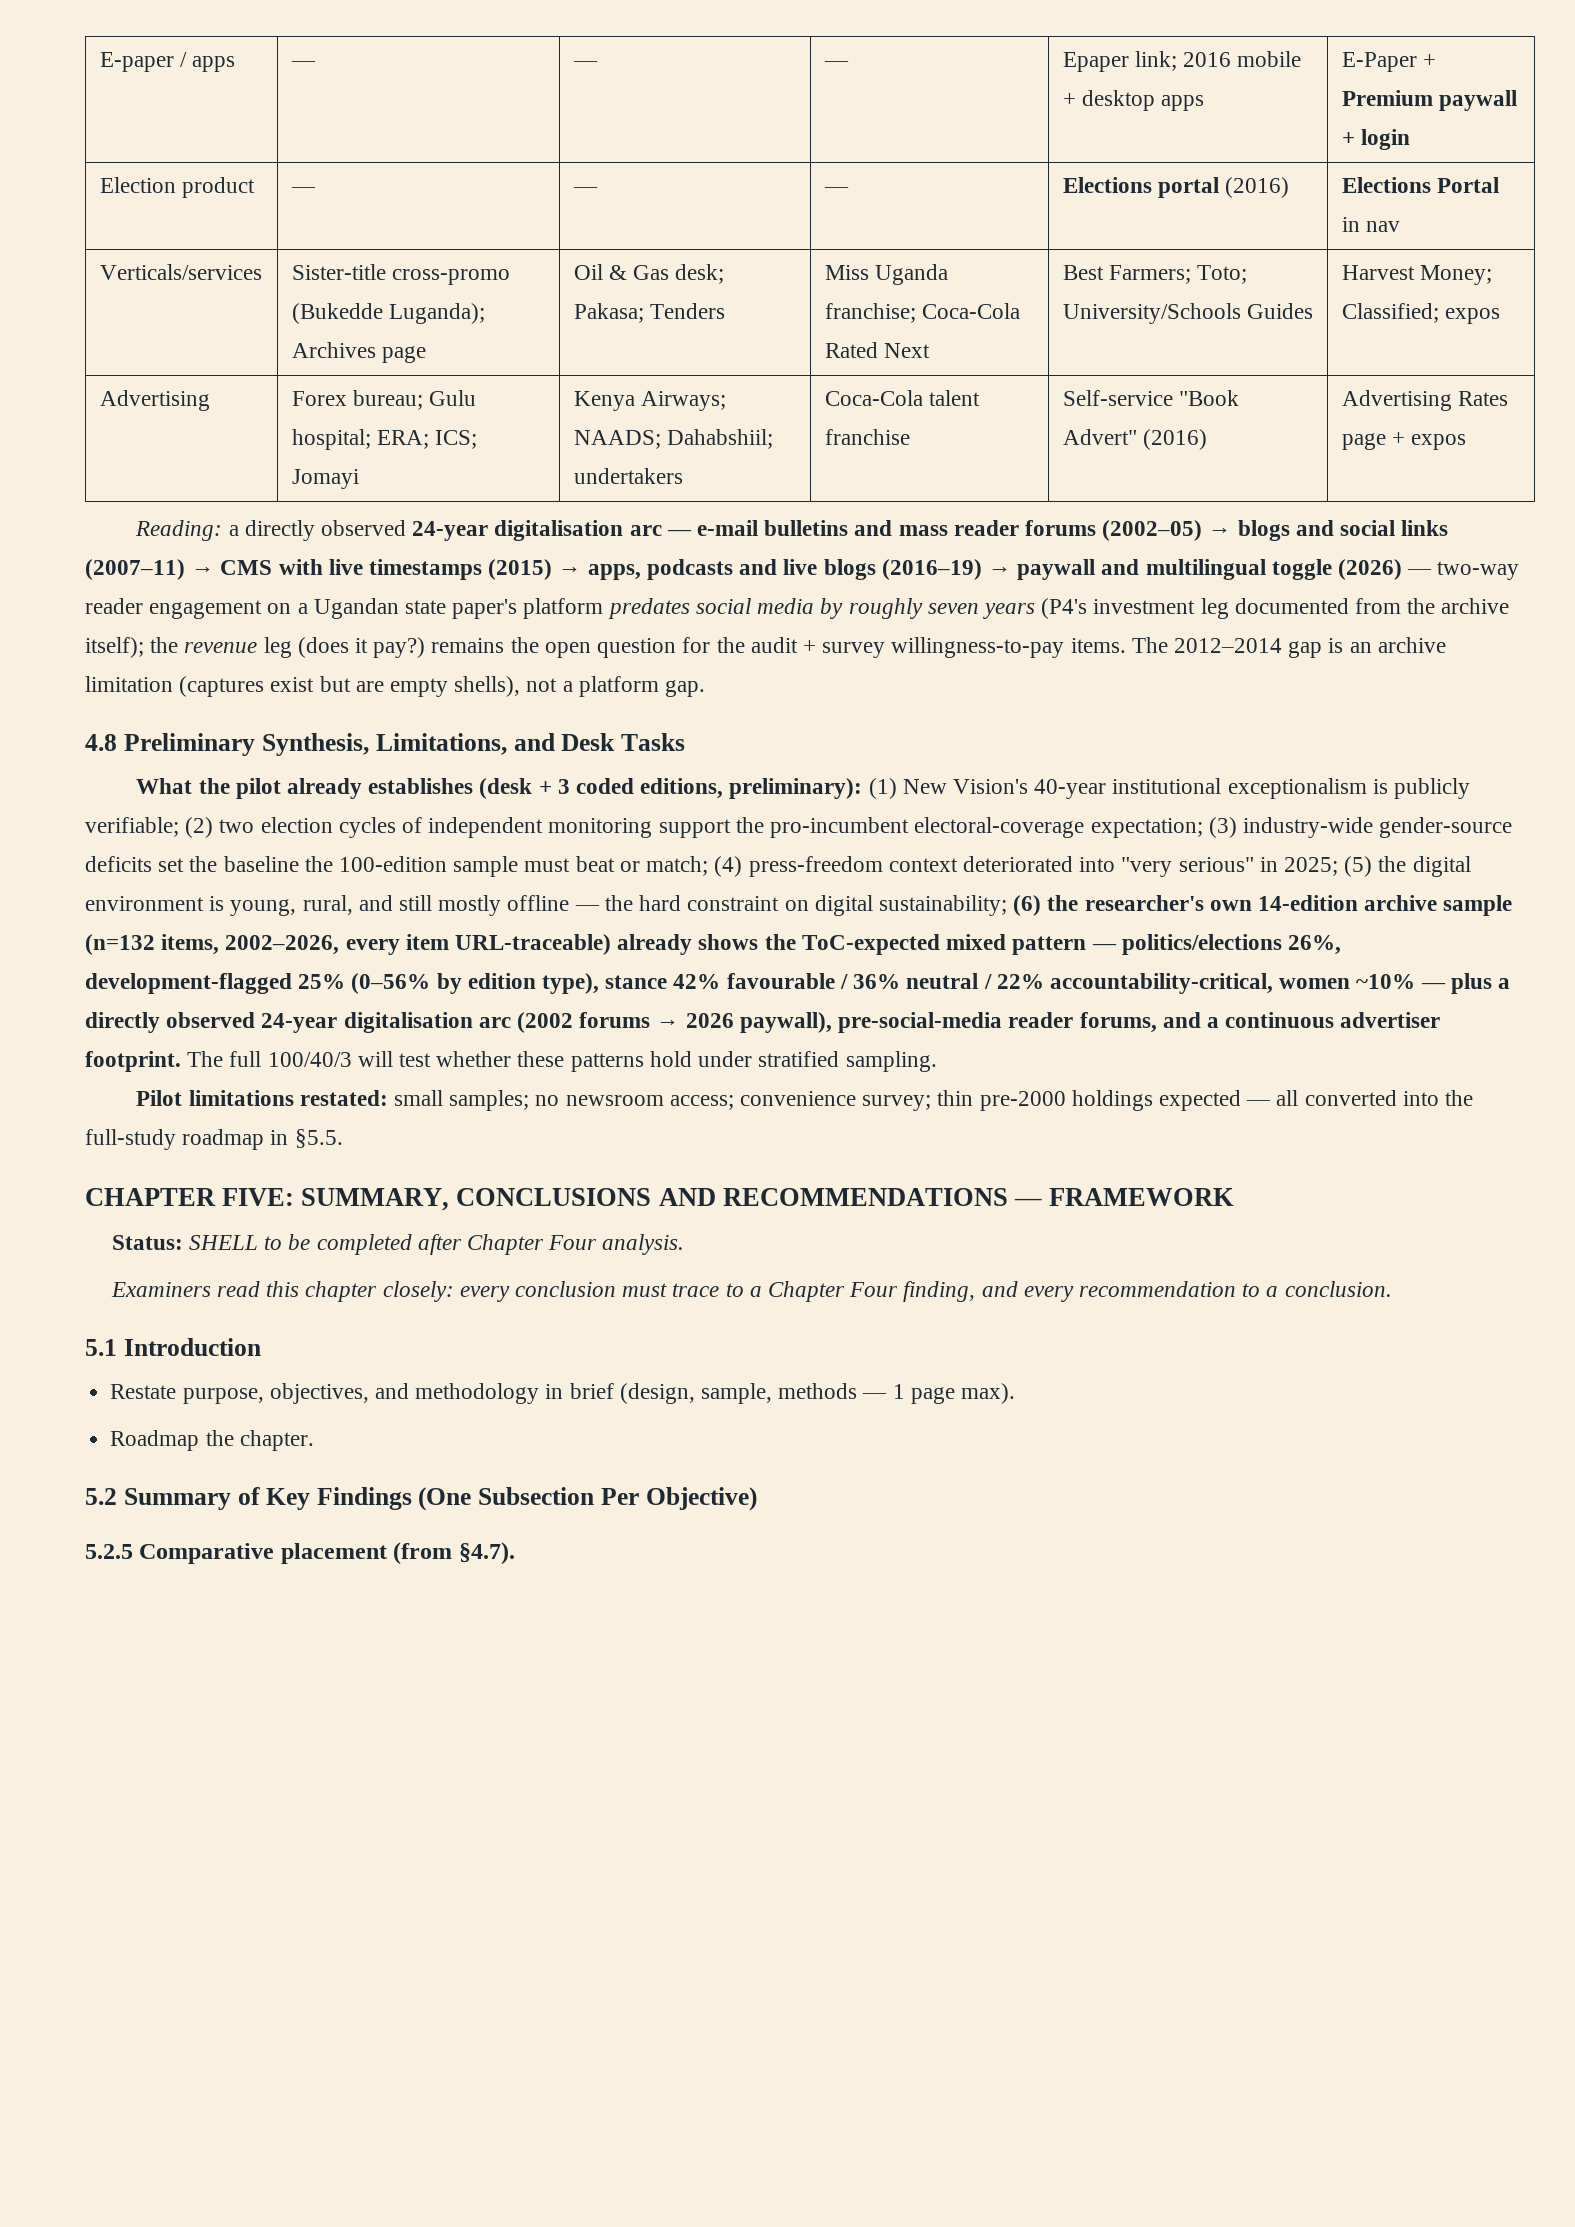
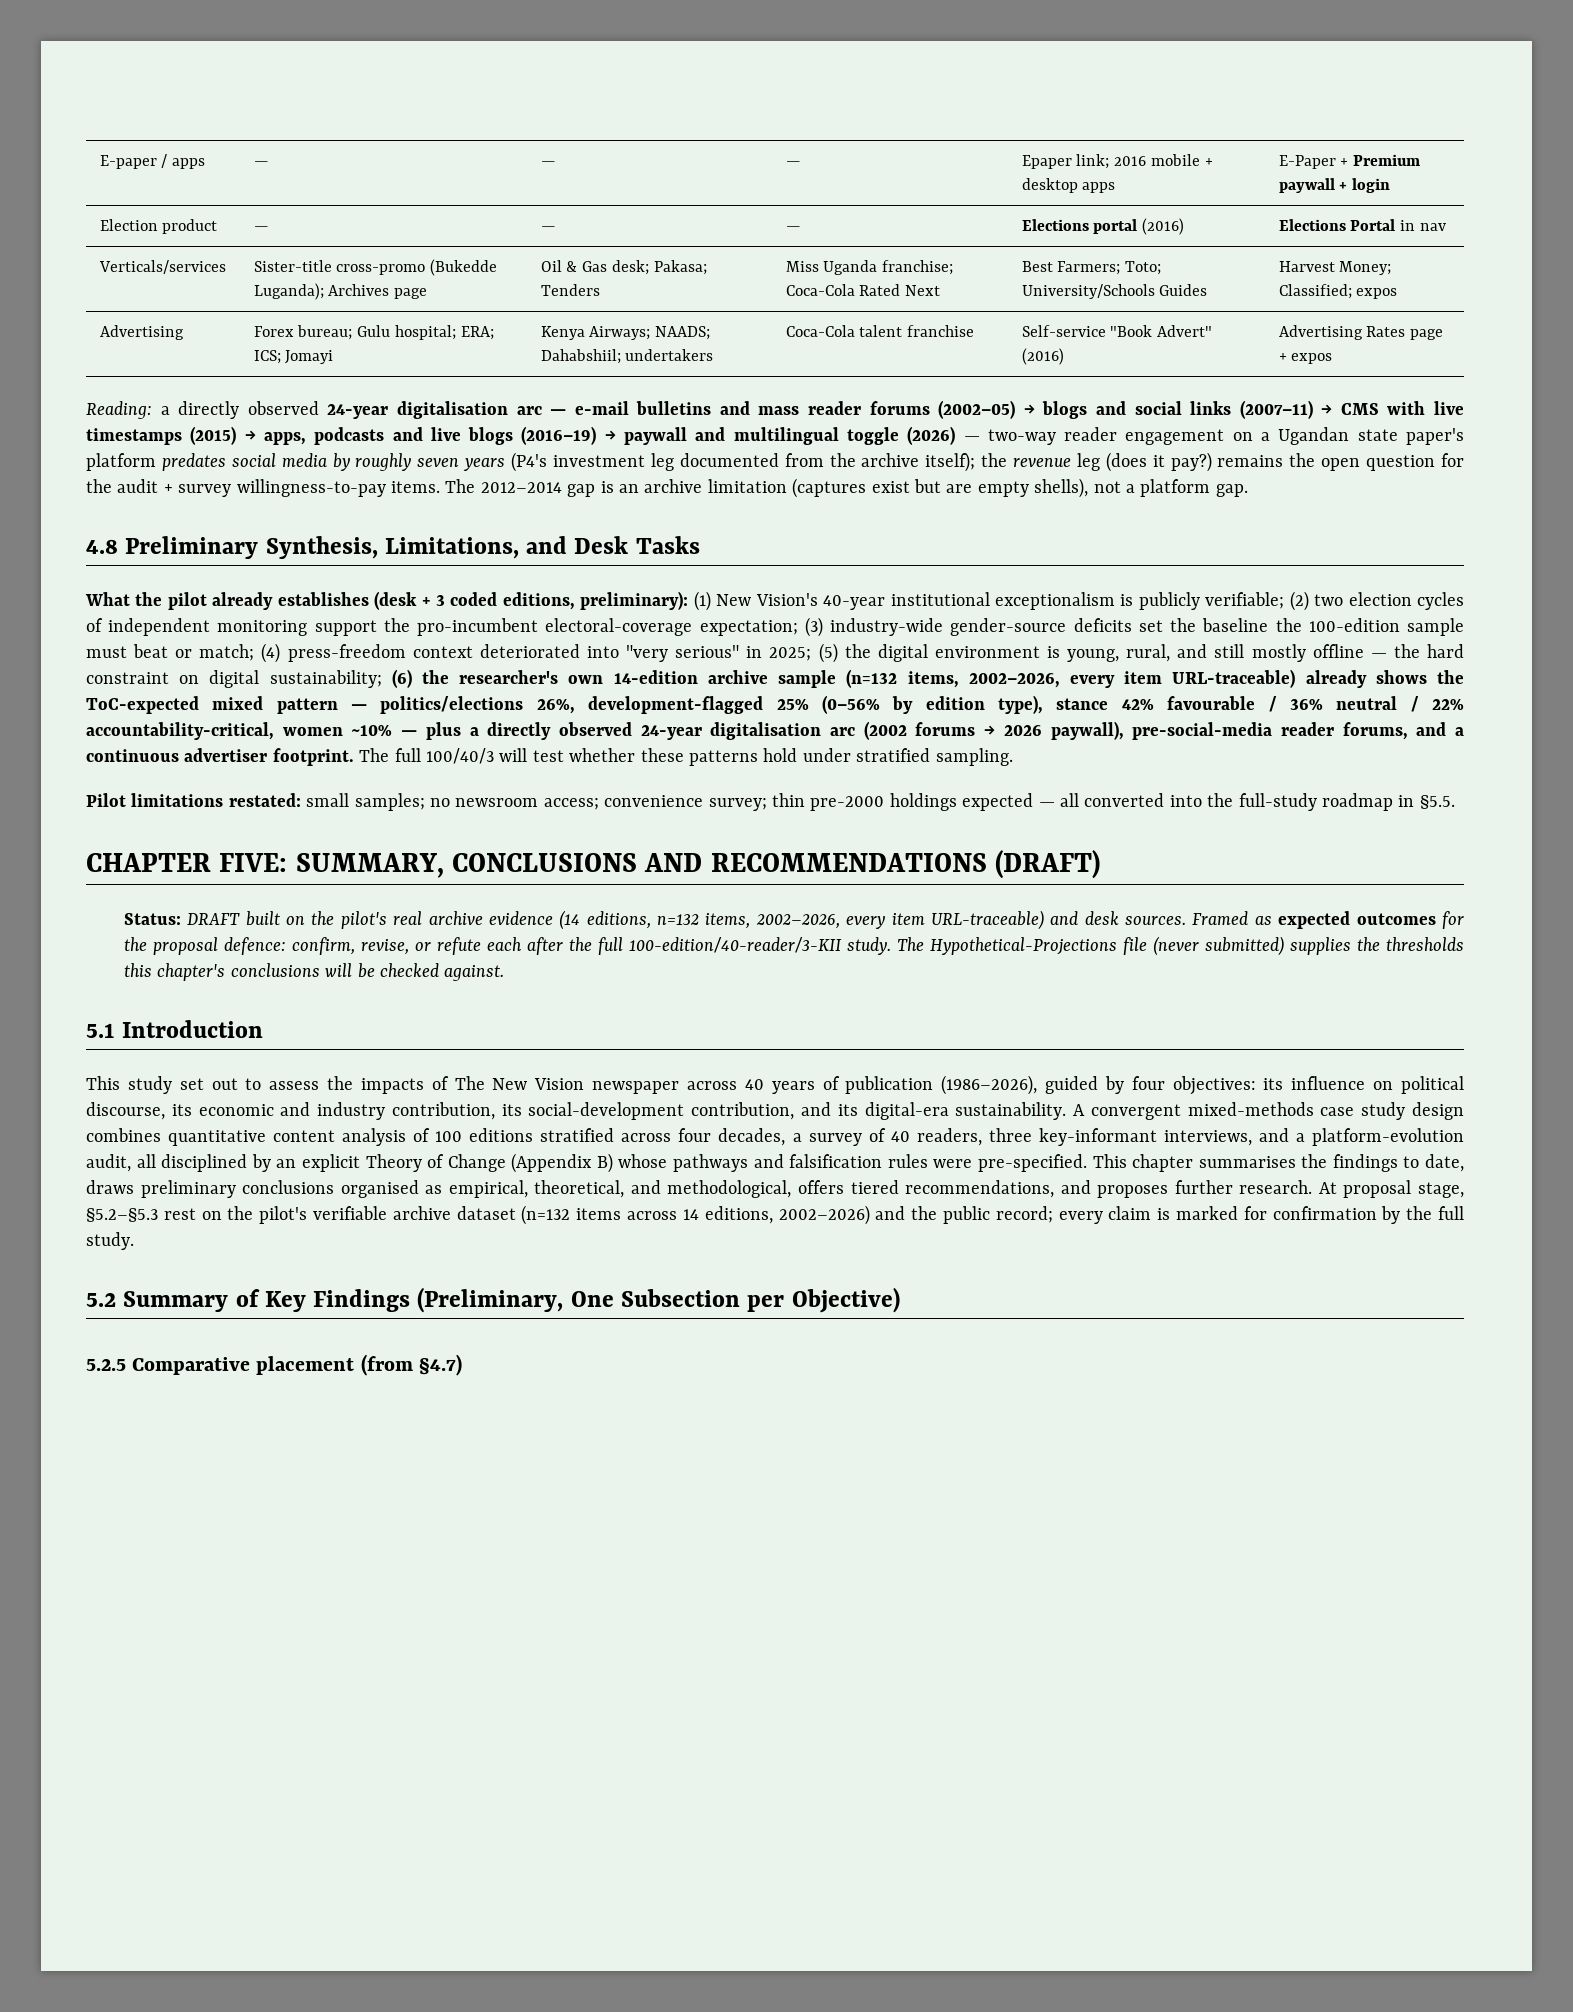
[1013,1188,1235,1206] — FRAMEWORK -> [995,850,1101,879] (DRAFT)
[188,1234,685,1255] [110,1281,1392,1302] [85,1338,261,1356] [110,1383,1016,1404] [110,1430,314,1451] SHELL to be completed after Chapter Four analysis. // Examiners read this chapter closely: every conclusion must trace to a Chapter Four finding, and every recommendation to a conclusion. // 5.1 Introduction // Restate purpose, objectives, and methodology in brief (design, sample, methods — 1 page max). // Roadmap the chapter. -> [187,910,1465,930] [123,936,1465,956] [123,963,505,981] [86,1020,264,1038] [86,1075,1464,1095] [86,1102,1465,1120] [86,1128,1464,1146] [86,1153,1464,1173] [86,1180,1465,1198] [86,1205,1464,1225] [86,1232,134,1250] DRAFT built on the pilot's real archive evidence (14 editions, n=132 items, 2002–2026, every item URL-traceable) and desk sources. Framed as expected outcomes for the proposal defence: confirm, revise, or refute each after the full 100-edition/40-reader/3-KII study. The Hypothetical-Projections file (never submitted) supplies the thresholds this chapter's conclusions will be checked against. // 5.1 Introduction // This study set out to assess the impacts of The New Vision newspaper across 40 years of publication (1986–2026), guided by four objectives: its influence on political discourse, its economic and industry contribution, its social-development contribution, and its digital-era sustainability. A convergent mixed-methods case study design combines quantitative content analysis of 100 editions stratified across four decades, a survey of 40 readers, three key-informant interviews, and a platform-evolution audit, all disciplined by an explicit Theory of Change (Appendix B) whose pathways and falsification rules were pre-specified. This chapter summarises the findings to date, draws preliminary conclusions organised as empirical, theoretical, and methodological, offers tiered recommendations, and proposes further research. At proposal stage, §5.2–§5.3 rest on the pilot's verifiable archive dataset (n=132 items across 14 editions, 2002–2026) and the public record; every claim is marked for confirmation by the full study.
[418,1487,640,1511] (One Subsection Per -> [417,1287,785,1313] (Preliminary, One Subsection per
[458,1542,515,1565] §4.7). -> [418,1354,462,1376] §4.7)

